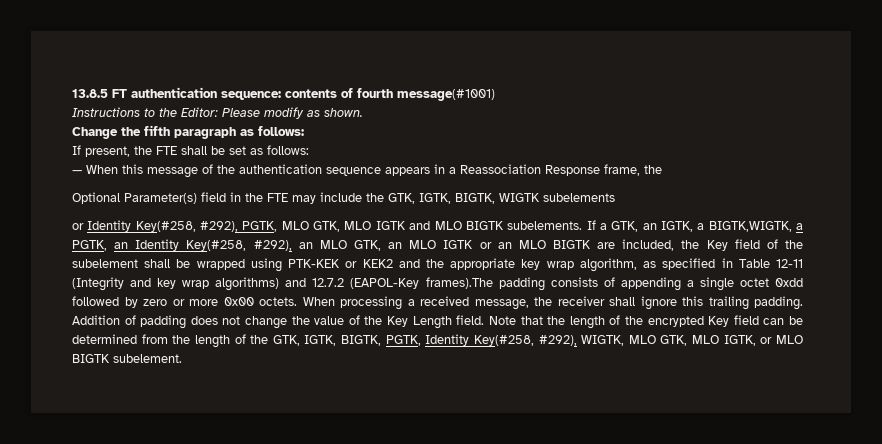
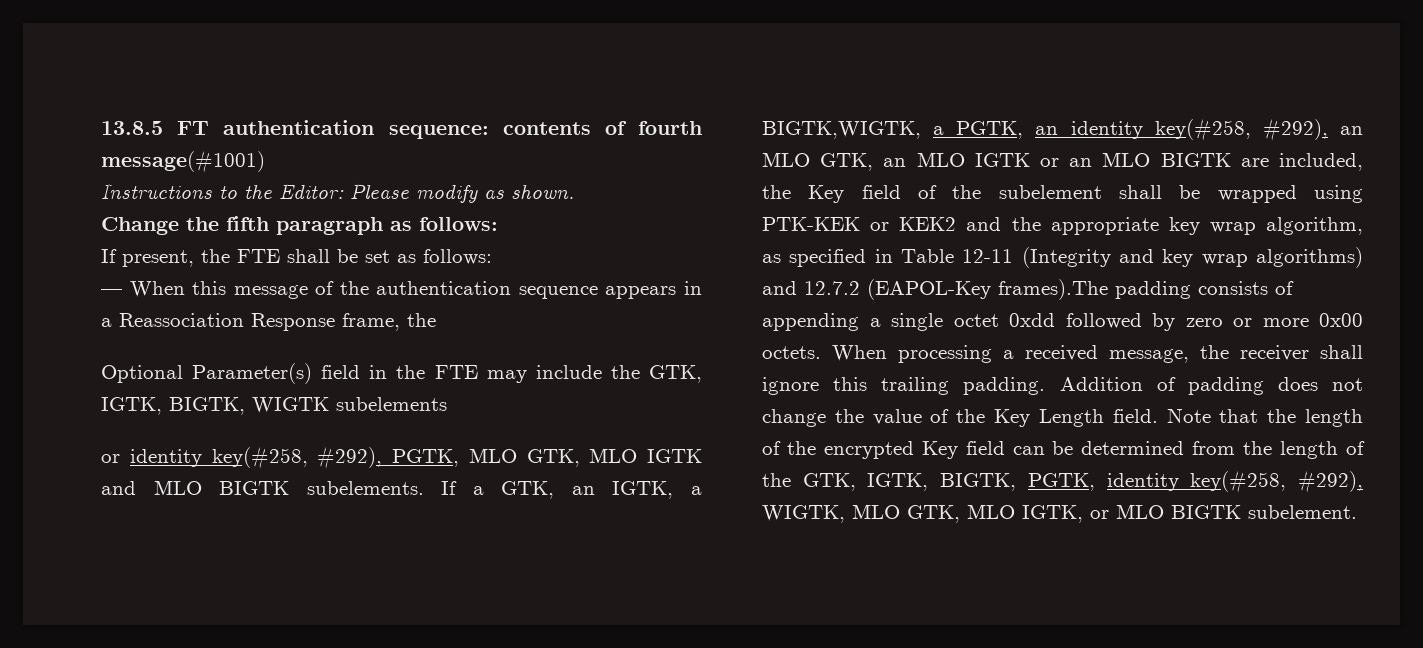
[87,220,196,232] Identity Key(#258, -> [129,446,308,469] identity key(#258,
[135,239,247,251] Identity Key(#258, -> [1070,118,1251,141] identity key(#258,
[425,334,534,346] Identity Key(#258, -> [1106,470,1287,493] identity key(#258,

